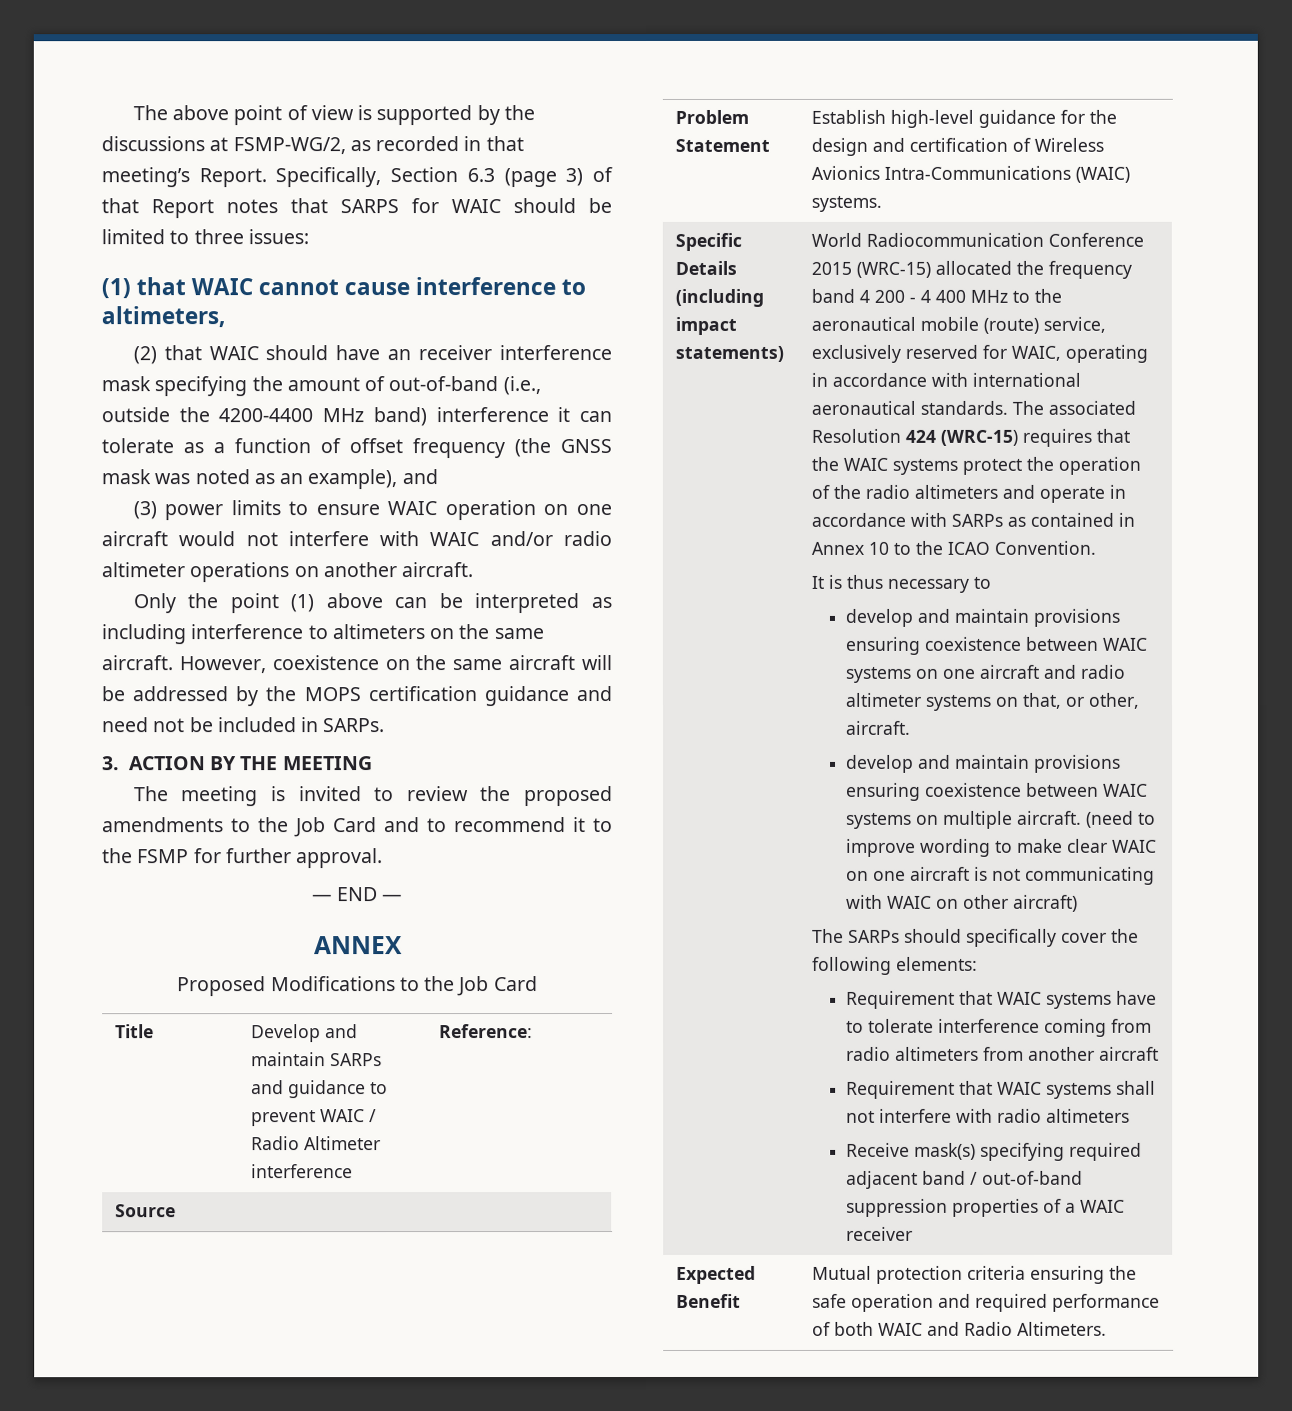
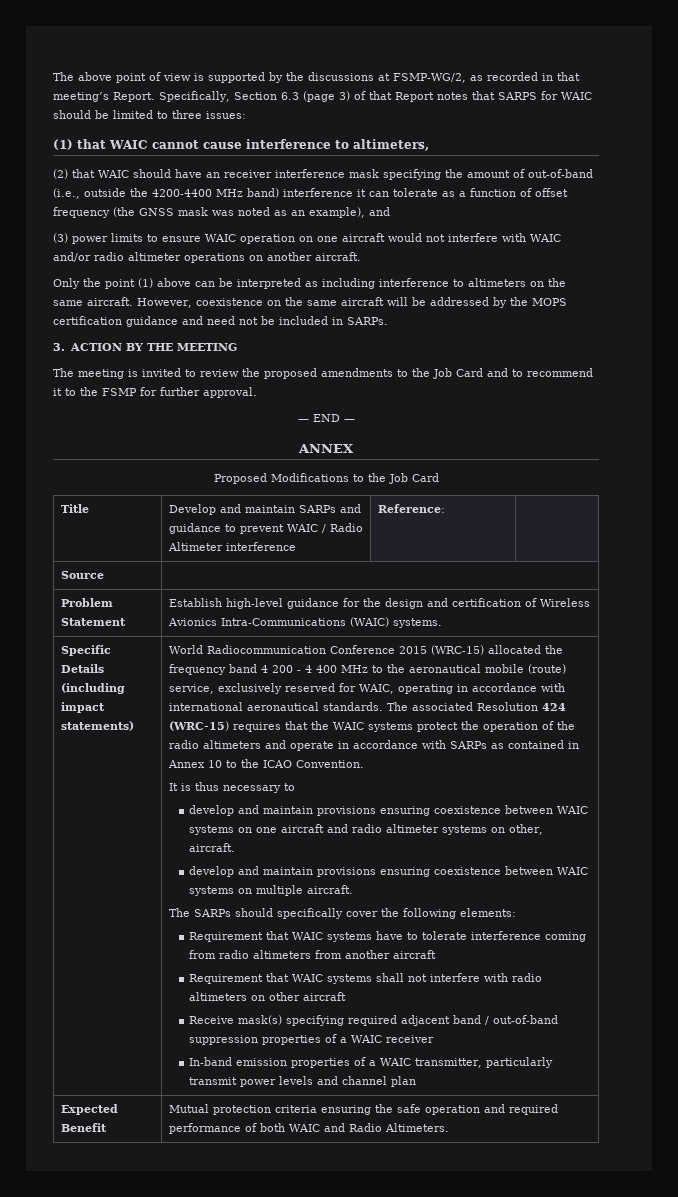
[1022,692,1086,709] that, or -> (505, 830) none
[1086,810,1157,828] [846,838,1158,857] [846,866,1156,885] [846,894,1079,912] (need to improve wording to make clear WAIC on one aircraft is not communicating with WAIC on other aircraft) -> (353, 889) none
(1131, 1115) none -> [250,992,346,1001] on other aircraft
(914, 1233) none -> [188,1057,553,1068] [188,1076,416,1087] // In-band emission properties of a WAIC transmitter, particularly transmit power levels and channel plan

